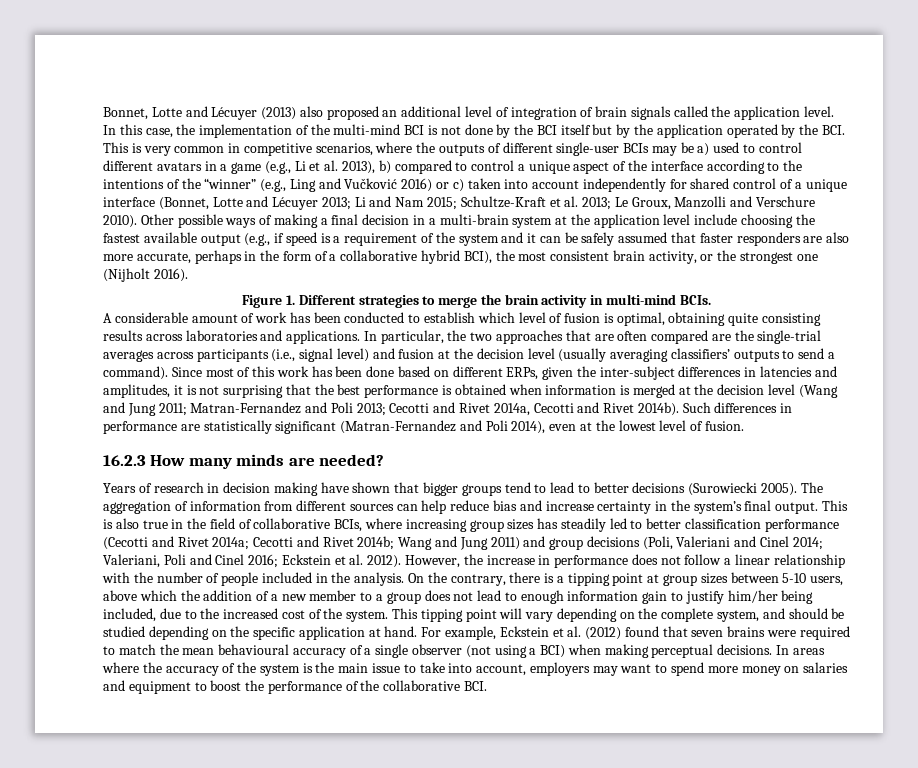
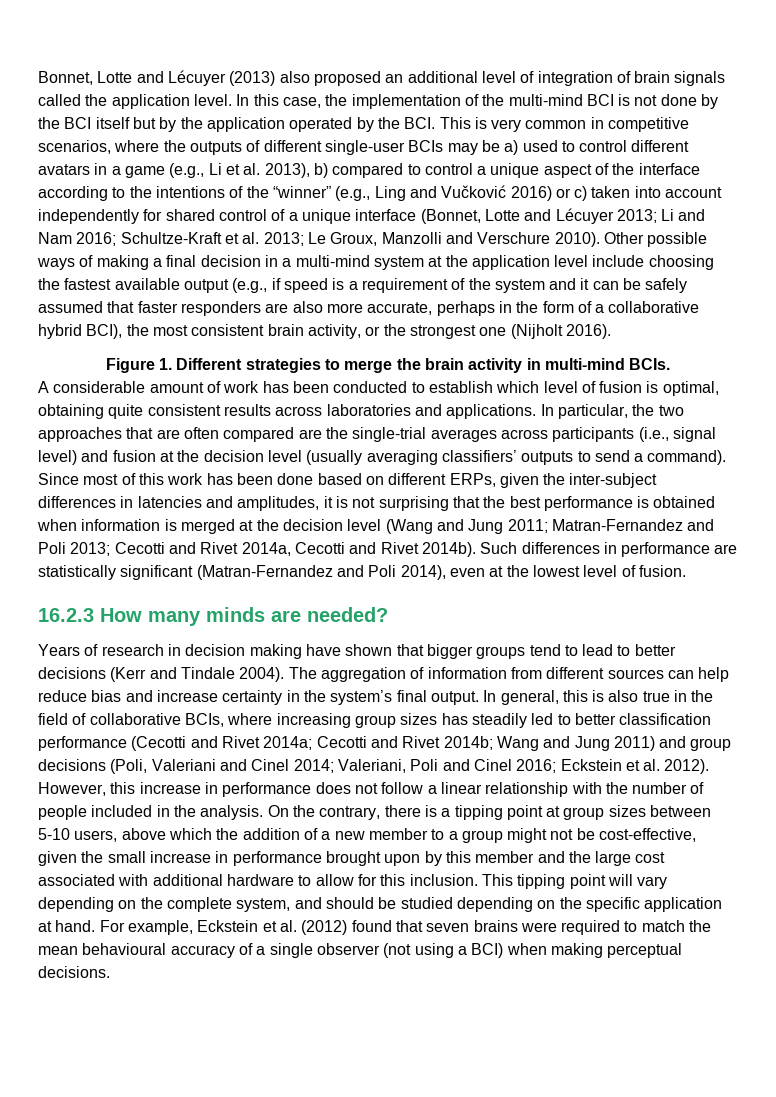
[427,197,458,210] 2015; -> [76,232,117,246] 2016;
[439,214,509,225] multi-brain -> [295,255,370,267] multi-mind
[762,313,822,326] consisting -> [147,404,221,416] consistent
[688,482,798,496] (Surowiecki 2005). -> [110,667,285,682] (Kerr and Tindale 2004).
[822,500,849,511] This -> [483,690,588,705] In general, this
[463,554,483,565] the -> [110,782,136,794] this
[424,590,814,604] [103,608,389,622] does not lead to enough information gain to justify him/her being included, due to the increased cost of the system. -> [507,828,697,843] [38,851,666,866] [38,874,478,886] might not be cost-effective, given the small increase in performance brought upon by this member and the large cost associated with additional hardware to allow for this inclusion.
[776,645,825,655] [102,662,849,676] [103,680,488,694] In areas where the accuracy of the system is the main issue to take into account, employers may want to spend more money on salaries and equipment to boost the performance of the collaborative BCI. -> (110, 972) none

